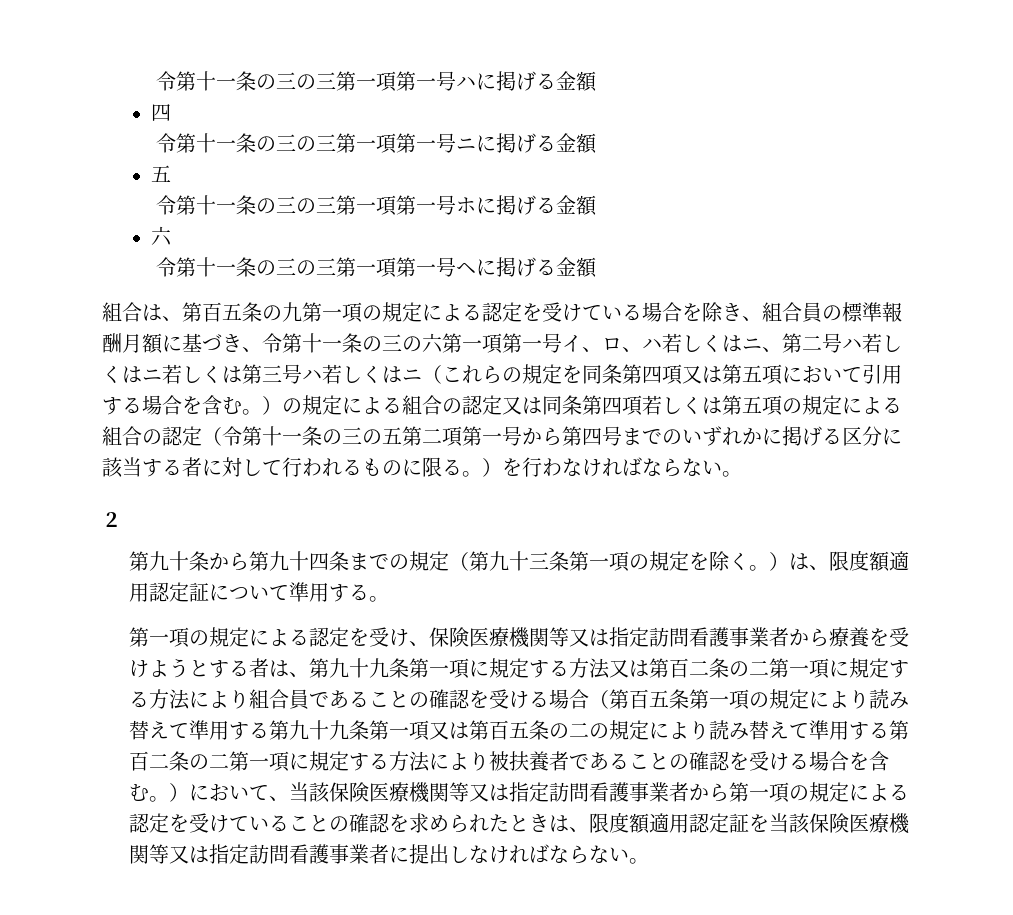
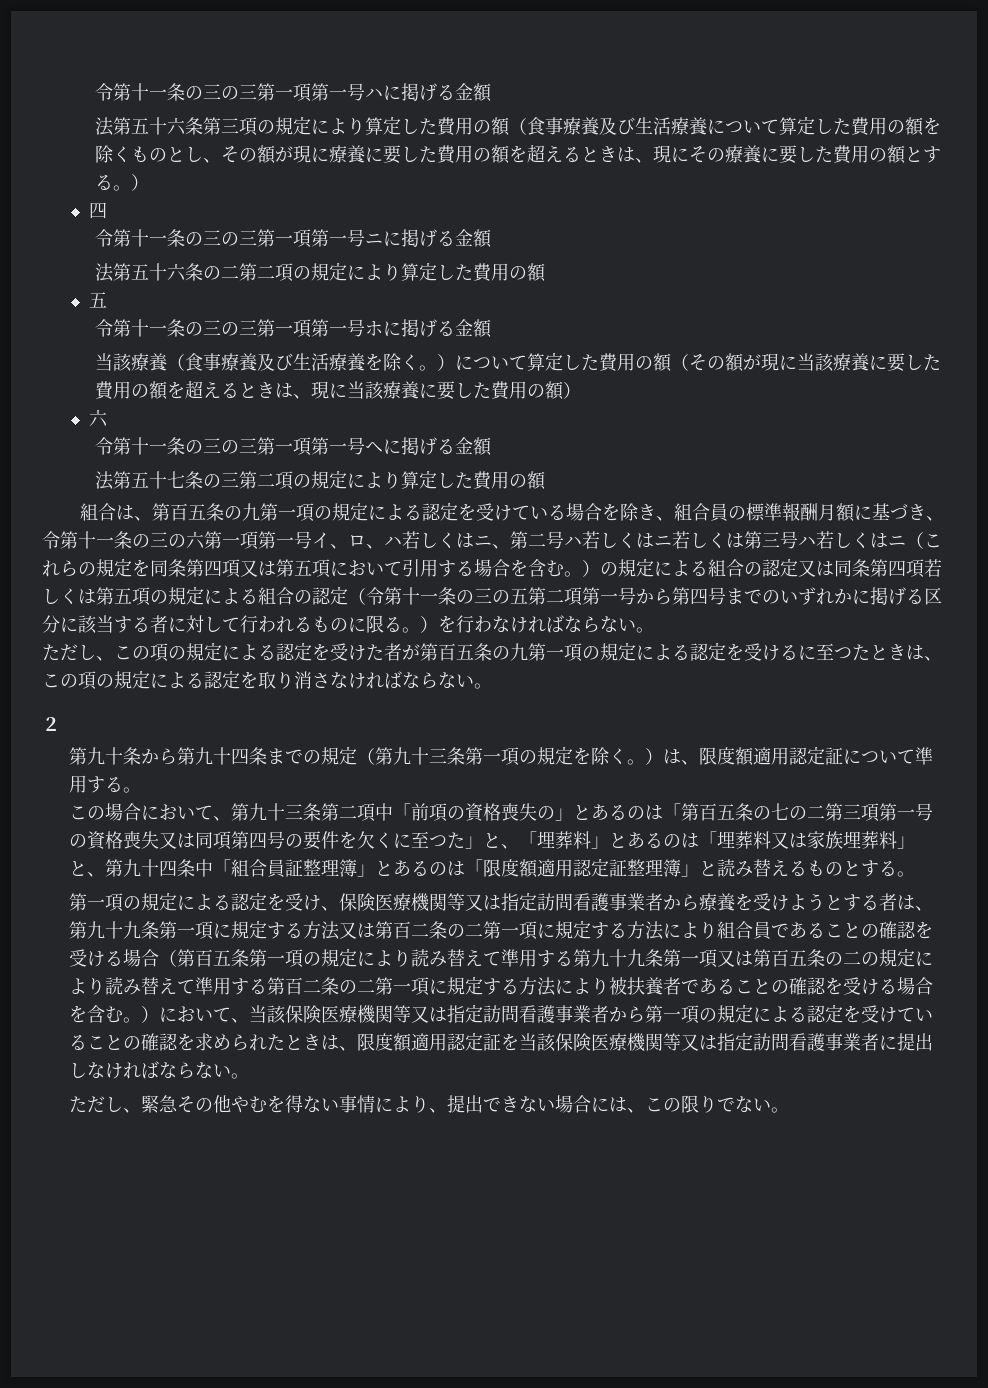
(598, 81) none -> [95,116,942,136] [95,144,942,164] [95,174,150,191] // 法第五十六条第三項の規定により算定した費用の額（食事療養及び生活療養について算定した費用の額を除くものとし、その額が現に療養に要した費用の額を超えるときは、現にその療養に要した費用の額とする。）
(598, 143) none -> [95,262,547,282] // 法第五十六条の二第二項の規定により算定した費用の額
(598, 205) none -> [95,352,942,372] [95,380,582,400] // 当該療養（食事療養及び生活療養を除く。）について算定した費用の額（その額が現に当該療養に要した費用の額を超えるときは、現に当該療養に要した費用の額）
(598, 267) none -> [95,470,547,490] // 法第五十七条の三第二項の規定により算定した費用の額
(742, 474) none -> [42,642,942,662] [42,670,492,690] // ただし、この項の規定による認定を受けた者が第百五条の九第一項の規定による認定を受けるに至つたときは、この項の規定による認定を取り消さなければならない。
(390, 599) none -> [68,803,933,822] [68,831,915,850] [68,858,915,878] // この場合において、第九十三条第二項中「前項の資格喪失の」とあるのは「第百五条の七の二第三項第一号の資格喪失又は同項第四号の要件を欠くに至つた」と、「埋葬料」とあるのは「埋葬料又は家族埋葬料」と、第九十四条中「組合員証整理簿」とあるのは「限度額適用認定証整理簿」と読み替えるものとする。
(650, 861) none -> [68,1095,789,1113] // ただし、緊急その他やむを得ない事情により、提出できない場合には、この限りでない。

